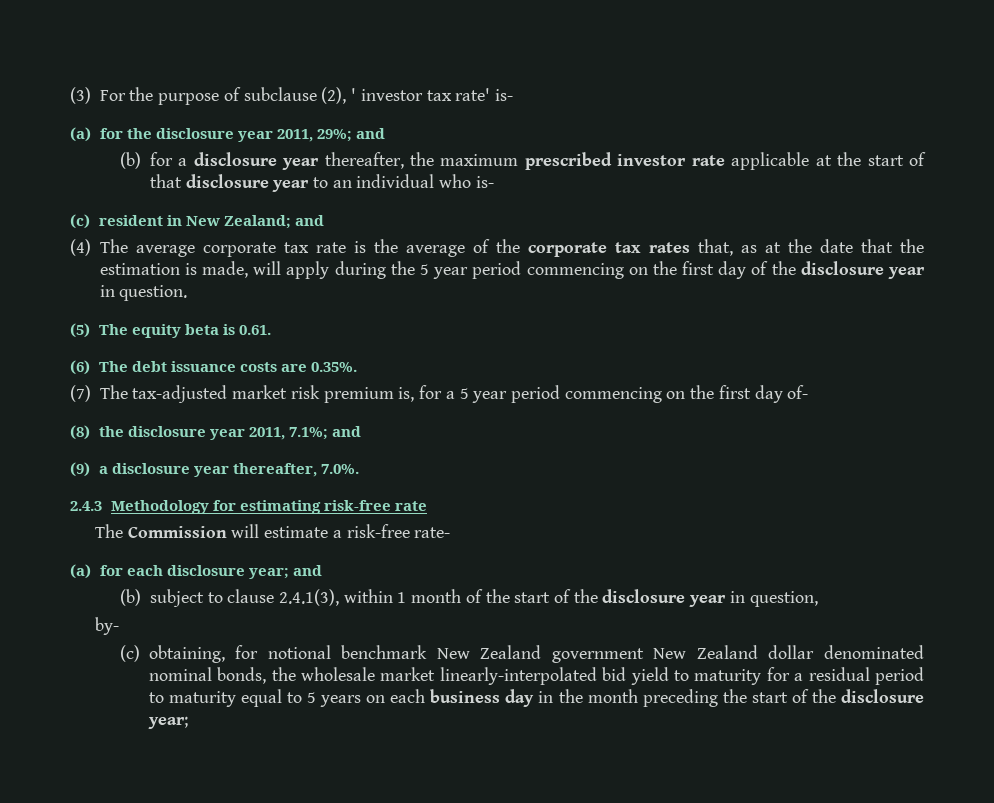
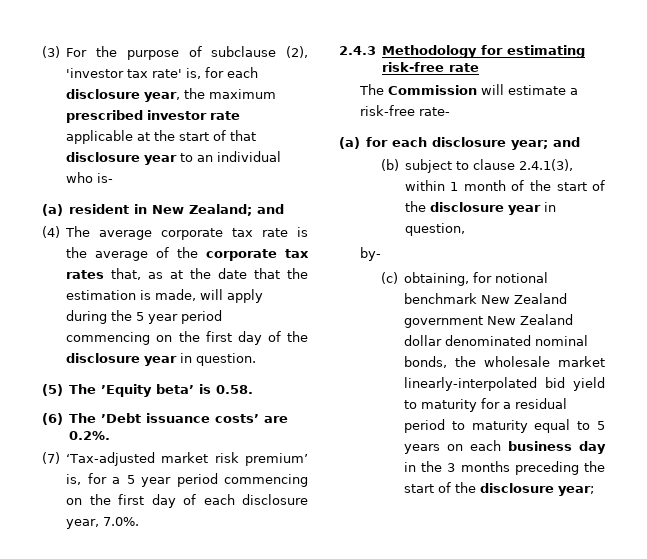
[351,88,514,101] [70,127,386,142] [120,152,404,170] ' investor tax rate' is- // (a) for the disclosure year 2011, 29%; and // (b) for a disclosure year thereafter, -> [66,67,259,79] [66,89,181,102] 'investor tax rate' is, for each disclosure year,
[70,214,90,229] (c) -> [42,204,63,216] (a)
[131,324,271,338] [70,360,357,375] equity beta is 0.61. // (6) The debt issuance costs are 0.35%. -> [101,384,254,397] [42,413,289,425] [69,431,111,440] ’Equity beta’ is 0.58. // (6) The ’Debt issuance costs’ are 0.2%.
[99,385,228,403] The tax-adjusted -> [66,452,156,466] ‘Tax-adjusted
[323,387,394,403] premium -> [245,453,308,466] premium’
[787,385,809,399] [70,425,362,440] [70,462,317,477] of- // (8) the disclosure year 2011, 7.1%; and // (9) a disclosure year thereafter, -> [183,494,308,505] [66,519,100,529] of each disclosure year,
[587,689,638,703] month -> [447,461,510,472] 3 months

